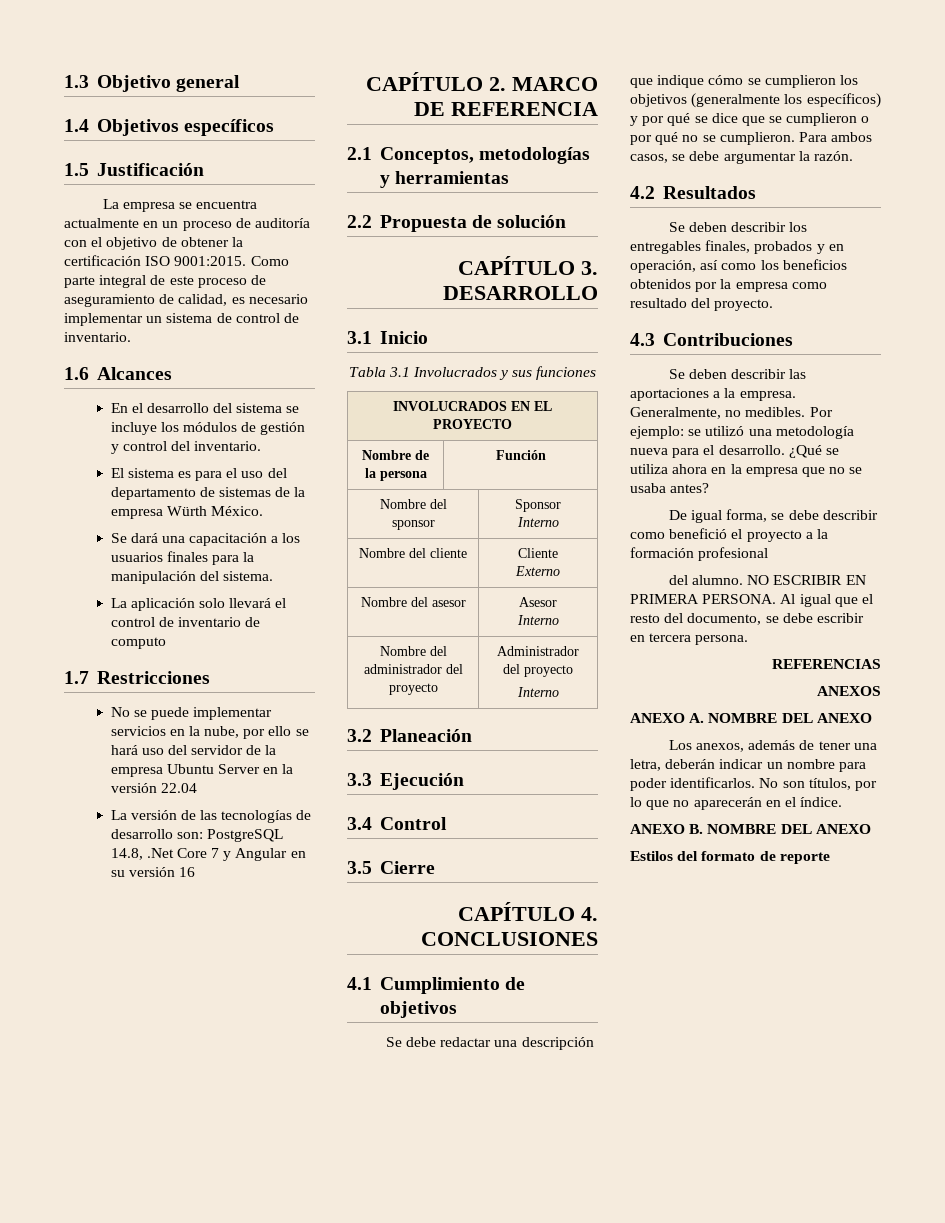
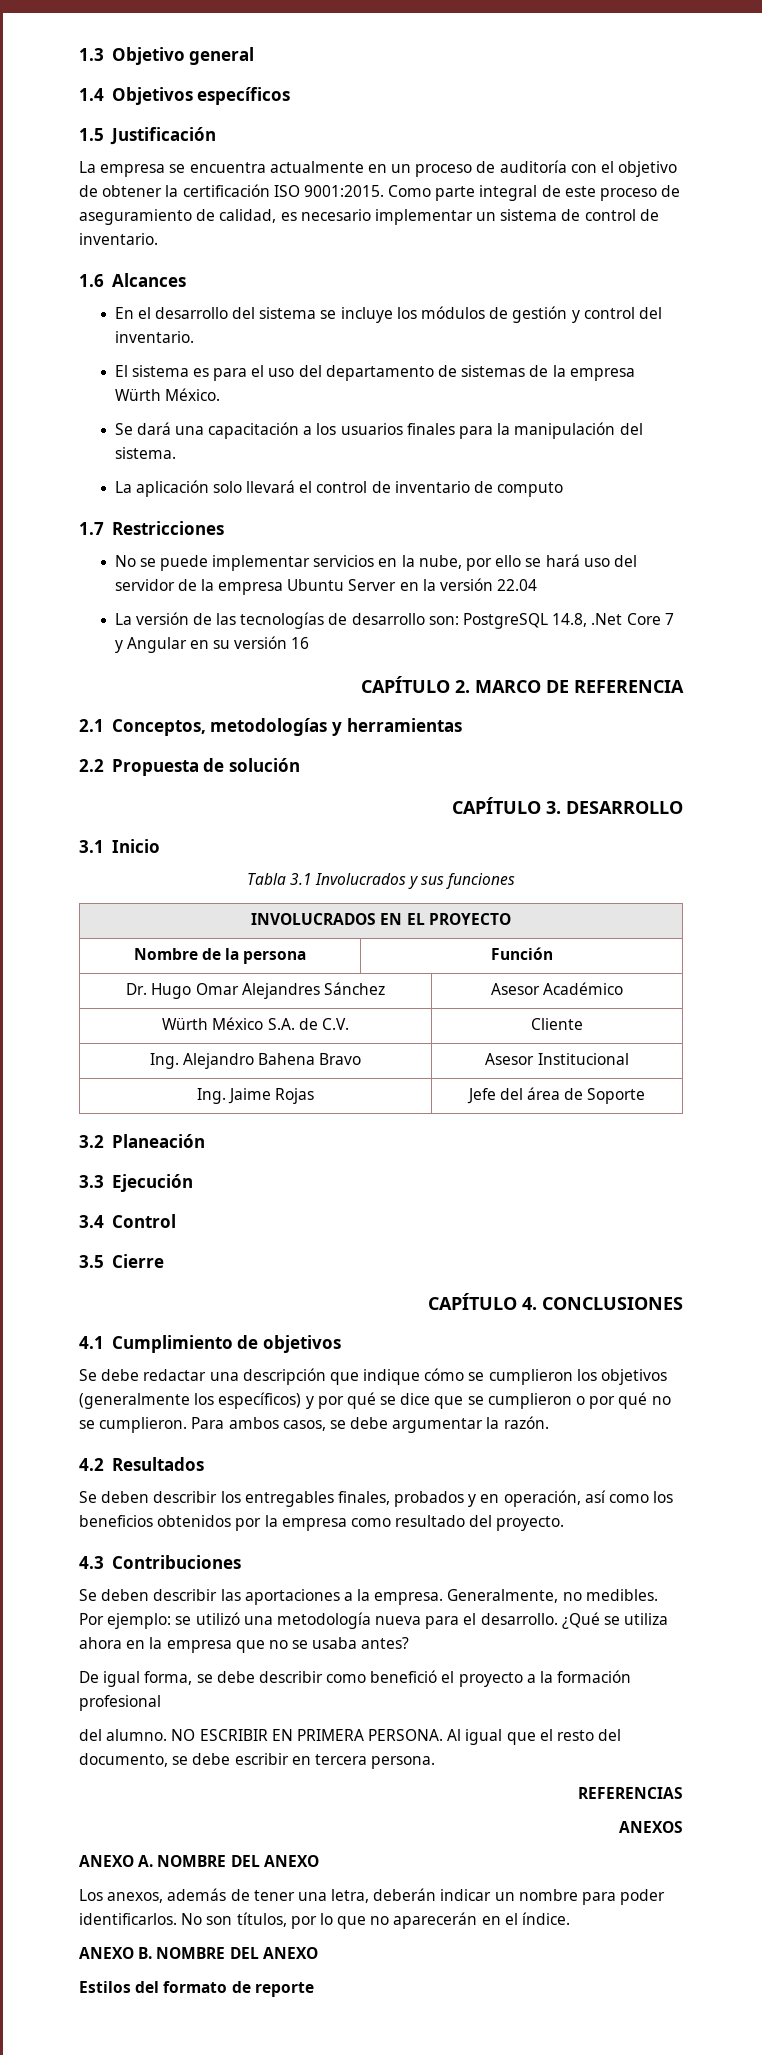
[379,499,447,509] [391,520,435,530] [515,499,561,512] [516,517,559,527] [359,548,467,558] [518,548,558,558] [515,566,560,576] [360,597,466,607] [519,597,557,607] [516,615,559,625] [379,646,447,656] [363,664,463,674] [388,683,438,695] [497,646,579,656] [503,664,573,677] [516,687,559,697] Nombre del sponsor | Sponsor // Interno // Nombre del cliente | Cliente // Externo // Nombre del asesor | Asesor // Interno // Nombre del administrador del proyecto | Administrador del proyecto // Interno -> [126,982,385,999] [490,982,624,995] [162,1017,349,1030] [531,1018,583,1030] [149,1053,362,1069] [485,1053,629,1065] [196,1088,315,1104] [466,1087,646,1104] Dr. Hugo Omar Alejandres Sánchez | Asesor Académico // Würth México S.A. de C.V. | Cliente // Ing. Alejandro Bahena Bravo | Asesor Institucional // Ing. Jaime Rojas | Jefe del área de Soporte

